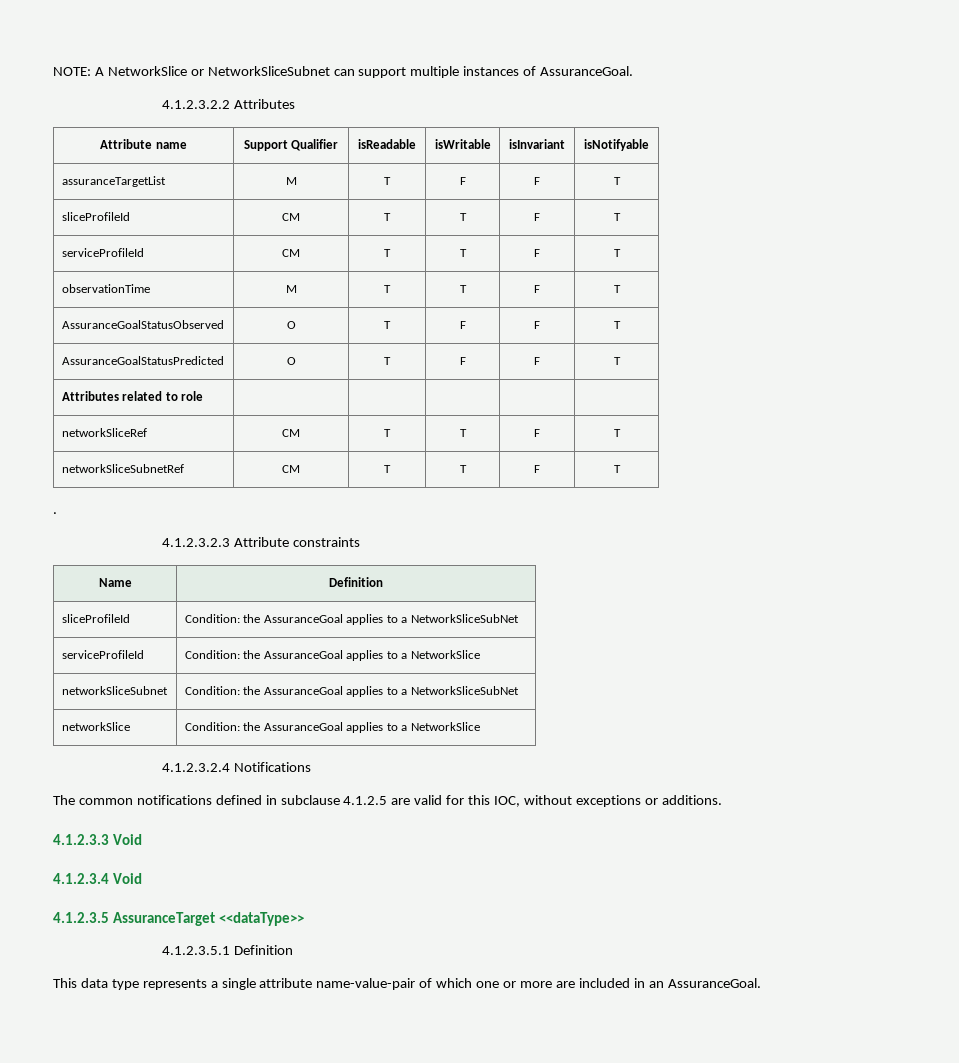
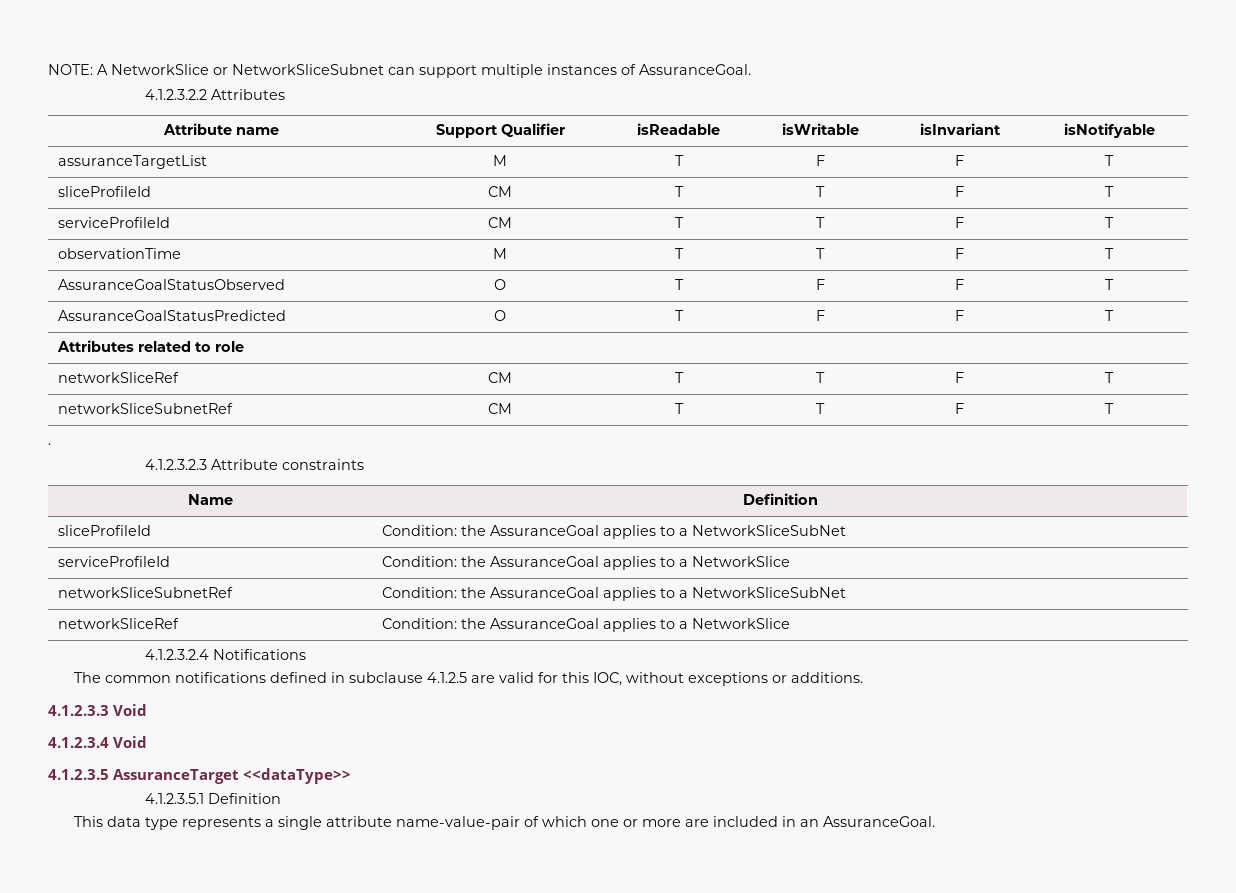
[61,686,168,695] [184,686,519,697] [61,722,130,731] networkSliceSubnet | Condition: the AssuranceGoal applies to a NetworkSliceSubNet // networkSlice -> [58,587,234,598] [382,587,847,601] [58,618,180,629] networkSliceSubnetRef | Condition: the AssuranceGoal applies to a NetworkSliceSubNet // networkSliceRef

